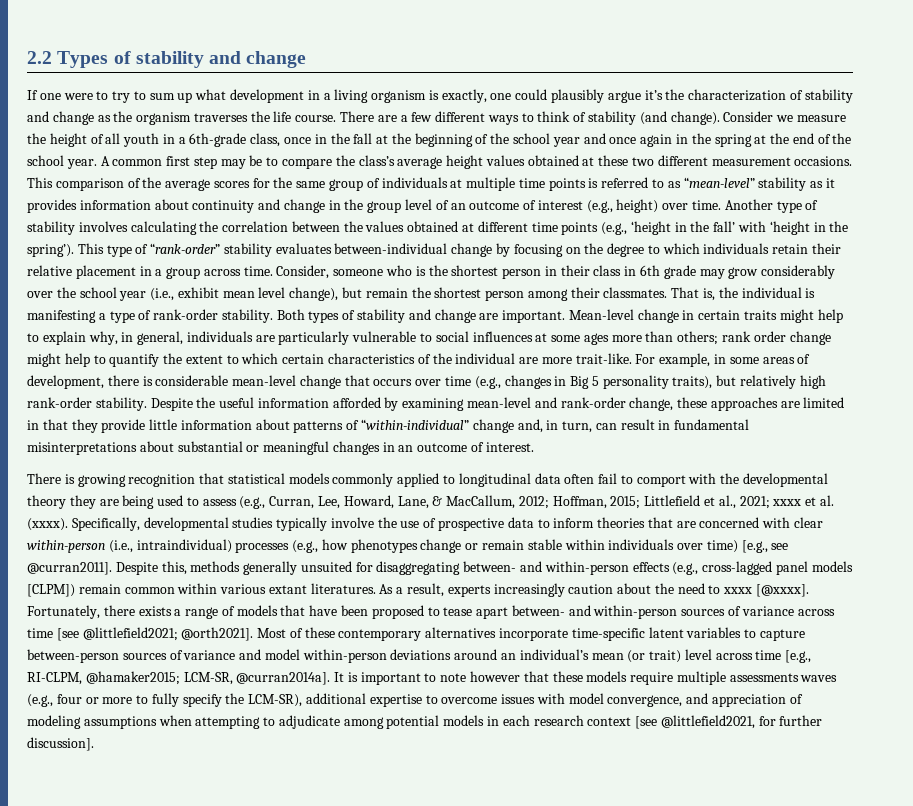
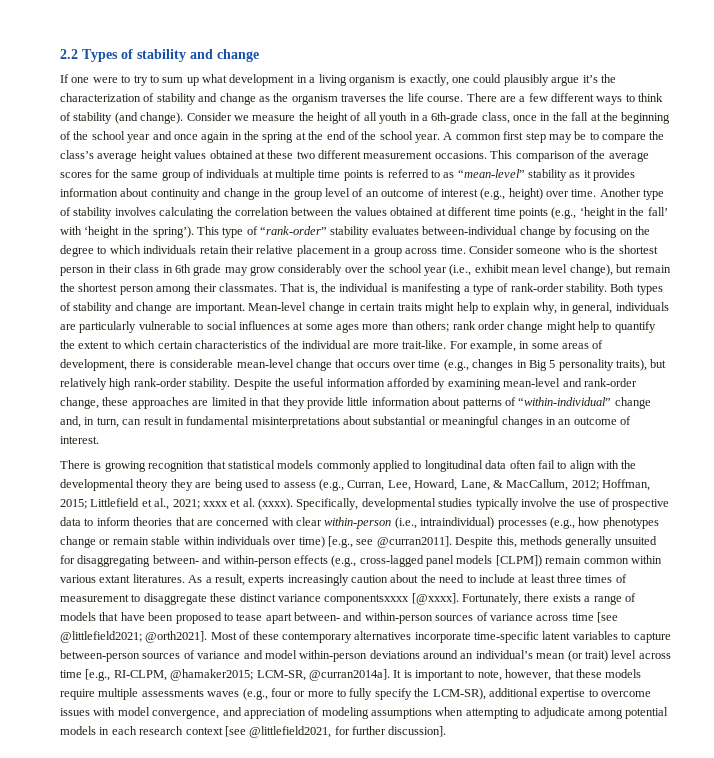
[276,265,330,279] Consider, -> [468,245,514,254] Consider
[636,475,686,487] comport -> [569,460,595,472] align
[723,587,753,594] xxxx -> [478,574,627,583] [60,593,410,605] include at least three times of measurement to disaggregate these distinct variance componentsxxxx
[440,671,521,682] note however -> [477,669,552,681] note, however,

